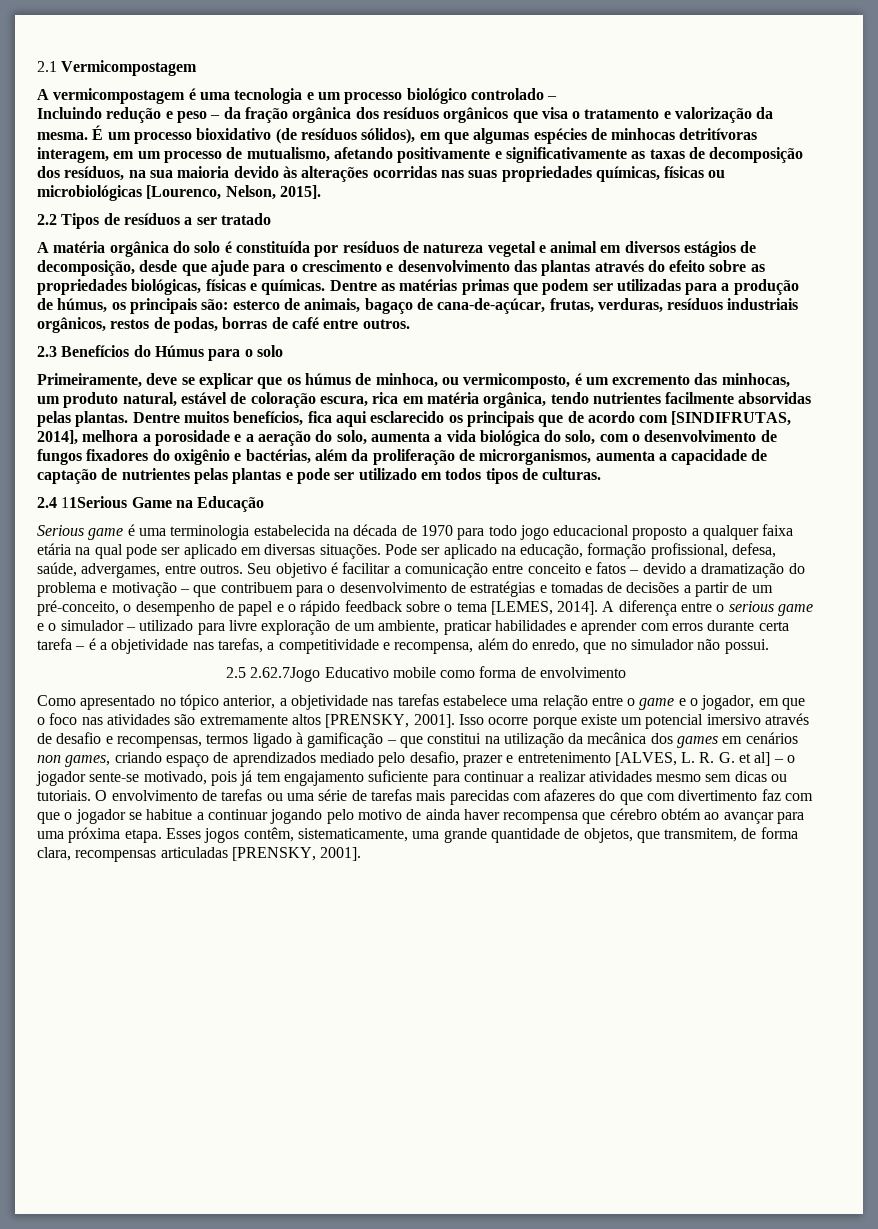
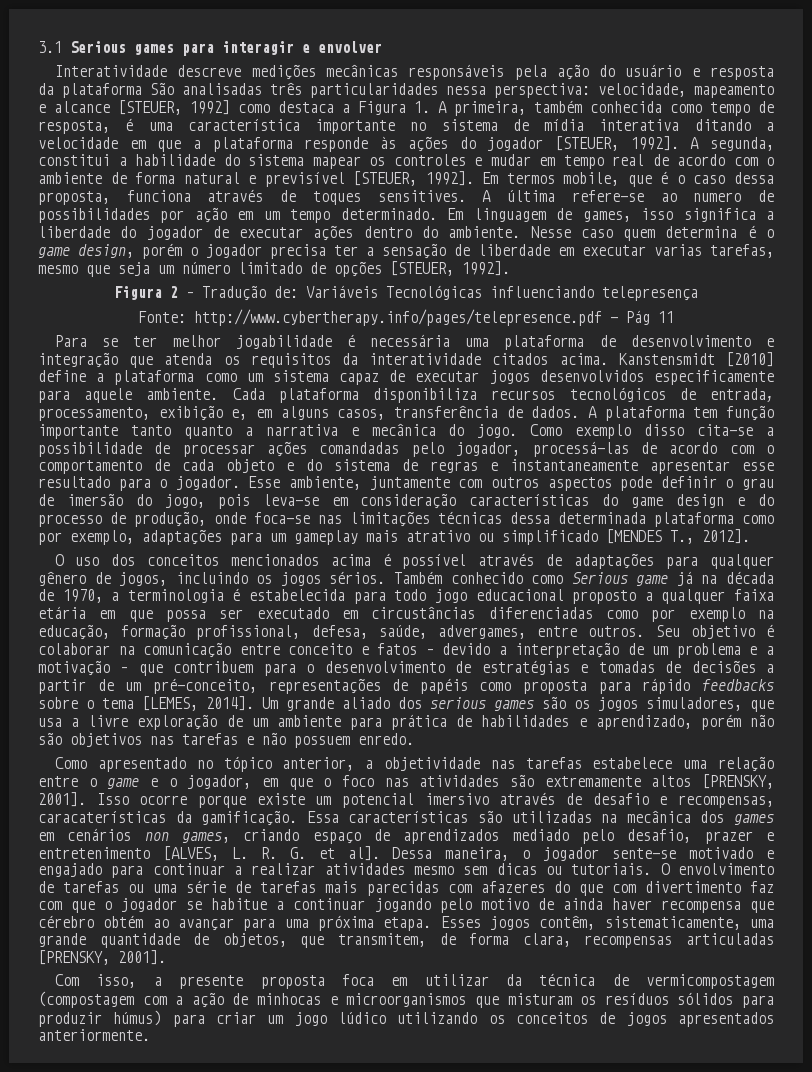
[37,60,198,76] [37,88,558,104] [37,107,774,123] [37,125,758,144] [37,147,804,163] [37,166,726,182] [37,185,321,201] [37,213,271,229] [37,241,757,257] [37,260,765,276] [37,279,799,295] [37,298,799,314] [37,317,410,333] [37,345,283,361] [37,373,790,389] [37,392,812,408] [37,411,792,427] [37,430,777,446] [37,449,768,465] [37,468,602,484] [37,496,265,512] [37,524,453,540] 2.1 Vermicompostagem // A vermicompostagem é uma tecnologia e um processo biológico controlado – // Incluindo redução e peso – da fração orgânica dos resíduos orgânicos que visa o tratamento e valorização da mesma. É um processo bioxidativo (de resíduos sólidos), em que algumas espécies de minhocas detritívoras interagem, em um processo de mutualismo, afetando positivamente e significativamente as taxas de decomposição dos resíduos, na sua maioria devido às alterações ocorridas nas suas propriedades químicas, físicas ou microbiológicas [Lourenco, Nelson, 2015]. // 2.2 Tipos de resíduos a ser tratado // A matéria orgânica do solo é constituída por resíduos de natureza vegetal e animal em diversos estágios de decomposição, desde que ajude para o crescimento e desenvolvimento das plantas através do efeito sobre as propriedades biológicas, físicas e químicas. Dentre as matérias primas que podem ser utilizadas para a produção de húmus, os principais são: esterco de animais, bagaço de cana-de-açúcar, frutas, verduras, resíduos industriais orgânicos, restos de podas, borras de café entre outros. // 2.3 Benefícios do Húmus para o solo // Primeiramente, deve se explicar que os húmus de minhoca, ou vermicomposto, é um excremento das minhocas, um produto natural, estável de coloração escura, rica em matéria orgânica, tendo nutrientes facilmente absorvidas pelas plantas. Dentre muitos benefícios, fica aqui esclarecido os principais que de acordo com [SINDIFRUTAS, 2014], melhora a porosidade e a aeração do solo, aumenta a vida biológica do solo, com o desenvolvimento de fungos fixadores do oxigênio e bactérias, além da proliferação de microrganismos, aumenta a capacidade de captação de nutrientes pelas plantas e pode ser utilizado em todos tipos de culturas. // 2.4 11Serious Game na Educação // Serious game é uma terminologia estabelecida na década de 1970 -> [38,41,382,56] [55,64,775,80] [38,82,774,98] [38,100,774,116] [38,118,774,134] [38,136,775,152] [38,154,774,169] [38,171,774,187] [38,189,775,205] [38,207,774,223] [38,225,775,241] [38,243,774,259] [38,261,510,277] [114,285,698,301] [138,309,674,326] [55,334,774,350] [38,352,774,368] [38,370,774,385] [38,387,774,403] [38,405,774,421] [38,423,774,439] [38,441,775,457] [38,459,774,474] [38,476,775,491] [38,493,774,509] [38,511,774,527] [38,529,750,545] [55,553,775,569] [38,571,774,586] [38,588,346,603] 3.1 Serious games para interagir e envolver // Interatividade descreve medições mecânicas responsáveis pela ação do usuário e resposta da plataforma São analisadas três particularidades nessa perspectiva: velocidade, mapeamento e alcance [STEUER, 1992] como destaca a Figura 1. A primeira, também conhecida como tempo de resposta, é uma característica importante no sistema de mídia interativa ditando a velocidade em que a plataforma responde às ações do jogador [STEUER, 1992]. A segunda, constitui a habilidade do sistema mapear os controles e mudar em tempo real de acordo com o ambiente de forma natural e previsível [STEUER, 1992]. Em termos mobile, que é o caso dessa proposta, funciona através de toques sensitives. A última refere-se ao numero de possibilidades por ação em um tempo determinado. Em linguagem de games, isso significa a liberdade do jogador de executar ações dentro do ambiente. Nesse caso quem determina é o game design, porém o jogador precisa ter a sensação de liberdade em executar varias tarefas, mesmo que seja um número limitado de opções [STEUER, 1992]. // Figura 2 – Tradução de: Variáveis Tecnológicas influenciando telepresença // Fonte: http://www.cybertherapy.info/pages/telepresence.pdf - Pág 11 // Para se ter melhor jogabilidade é necessária uma plataforma de desenvolvimento e integração que atenda os requisitos da interatividade citados acima. Kanstensmidt [2010] define a plataforma como um sistema capaz de executar jogos desenvolvidos especificamente para aquele ambiente. Cada plataforma disponibiliza recursos tecnológicos de entrada, processamento, exibição e, em alguns casos, transferência de dados. A plataforma tem função importante tanto quanto a narrativa e mecânica do jogo. Como exemplo disso cita-se a possibilidade de processar ações comandadas pelo jogador, processá-las de acordo com o comportamento de cada objeto e do sistema de regras e instantaneamente apresentar esse resultado para o jogador. Esse ambiente, juntamente com outros aspectos pode definir o grau de imersão do jogo, pois leva-se em consideração características do game design e do processo de produção, onde foca-se nas limitações técnicas dessa determinada plataforma como por exemplo, adaptações para um gameplay mais atrativo ou simplificado [MENDES T., 2012]. // O uso dos conceitos mencionados acima é possível através de adaptações para qualquer gênero de jogos, incluindo os jogos sérios. Também conhecido como Serious game já na década de 1970, a terminologia é estabelecida
[75,544,497,559] na qual pode ser aplicado em diversas situações. Pode ser aplicado -> [99,606,745,622] em que possa ser executado em circustâncias diferenciadas como por exemplo
[342,562,401,574] facilitar a -> [38,643,135,655] colaborar na
[701,563,805,578] dramatização do -> [515,642,669,658] interpretação de um
(108, 589) none -> [766,646,774,655] a
[123,600,402,616] o desempenho de papel e o rápido feedback -> [268,678,774,694] representações de papéis como proposta para rápido feedbacks
[602,600,814,616] [37,620,789,635] [37,638,769,654] [225,666,627,682] A diferença entre o serious game e o simulador – utilizado para livre exploração de um ambiente, praticar habilidades e aprender com erros durante certa tarefa – é a objetividade nas tarefas, a competitividade e recompensa, além do enredo, que no simulador não possui. // 2.5 2.62.7Jogo Educativo mobile como forma de envolvimento -> [262,696,774,712] [38,714,774,730] [38,732,414,748] Um grande aliado dos serious games são os jogos simuladores, que usa a livre exploração de um ambiente para prática de habilidades e aprendizado, porém não são objetivos nas tarefas e não possuem enredo.
[206,732,584,748] termos ligado à gamificação – que constitui na utilização da -> [38,810,618,826] caracaterísticas da gamificação. Essa características são utilizadas na
[754,752,796,766] [36,770,429,786] al] – o jogador sente-se motivado, pois já tem engajamento suficiente -> [347,846,774,861] [38,863,102,877] al]. Dessa maneira, o jogador sente-se motivado e engajado
(362, 854) none -> [55,973,774,989] [38,991,775,1008] [38,1010,775,1027] [38,1029,150,1041] // Com isso, a presente proposta foca em utilizar da técnica de vermicompostagem (compostagem com a ação de minhocas e microorganismos que misturam os resíduos sólidos para produzir húmus) para criar um jogo lúdico utilizando os conceitos de jogos apresentados anteriormente.

